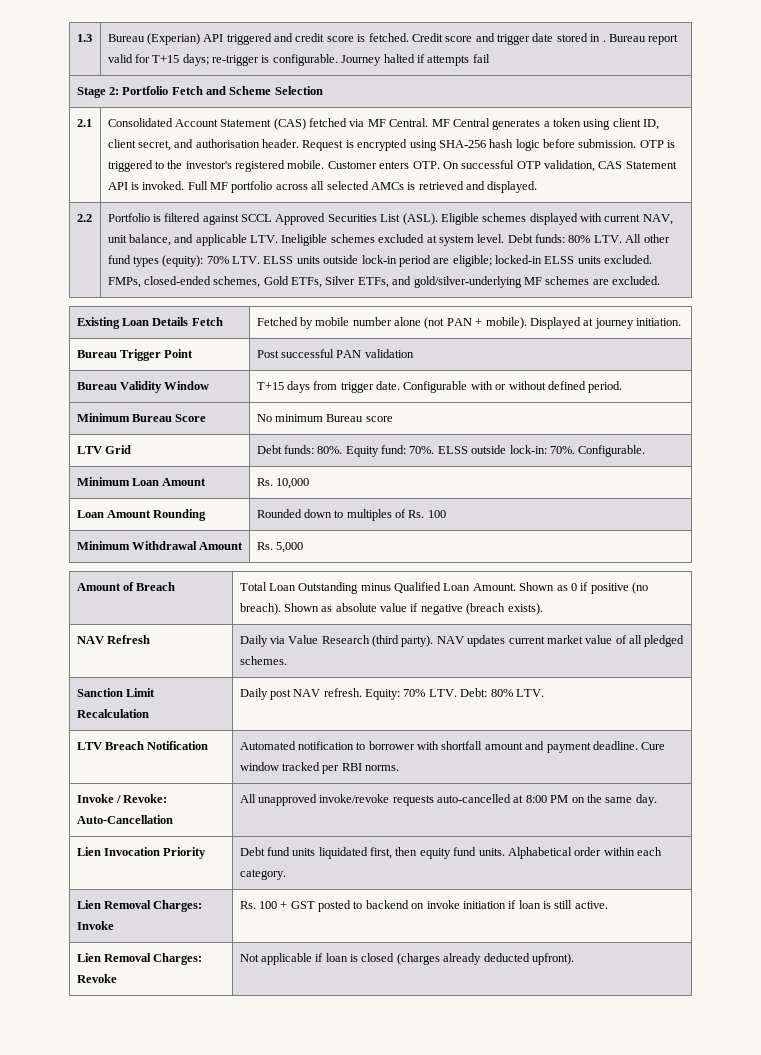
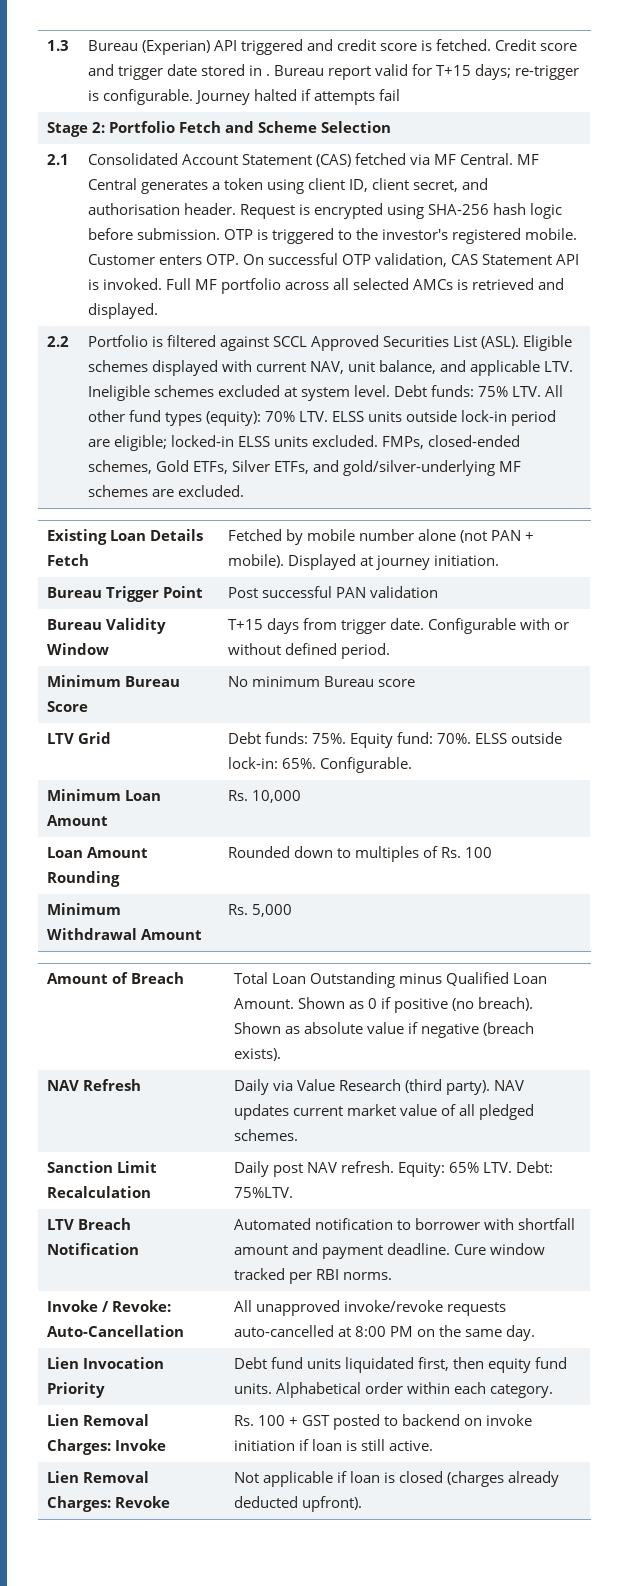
[568,235,591,243] 80% -> [478,386,509,397] 75%
[317,446,343,454] 80%. -> [312,733,347,744] 75%.
[549,446,575,454] 70%. -> [282,758,317,769] 65%.
[403,689,426,697] 70% -> [449,1162,480,1173] 65%
[490,689,544,697] 80% LTV. -> [234,1187,294,1198] 75%LTV.

